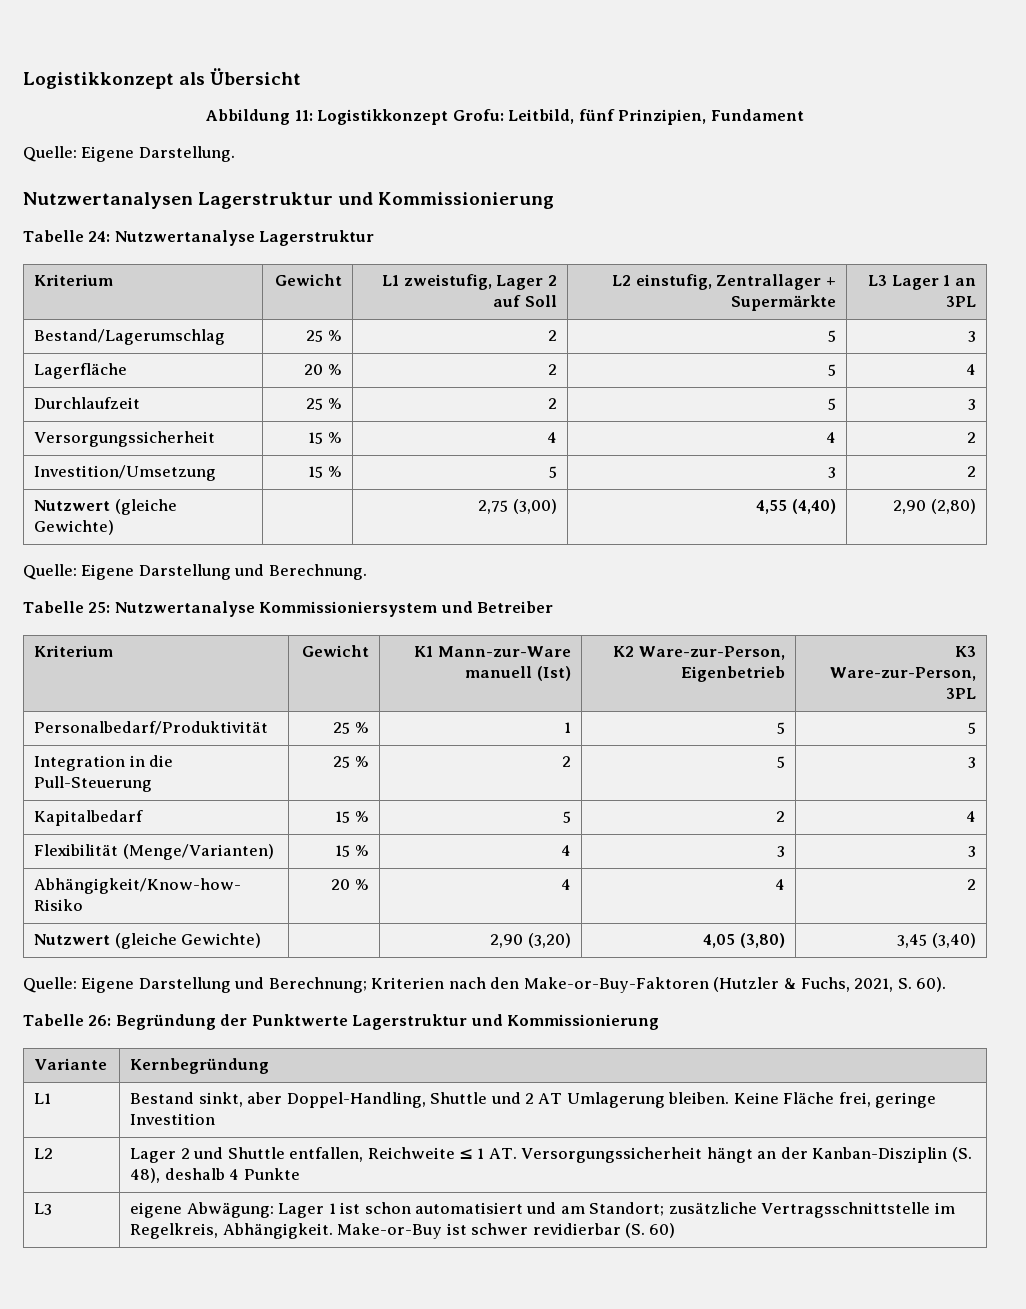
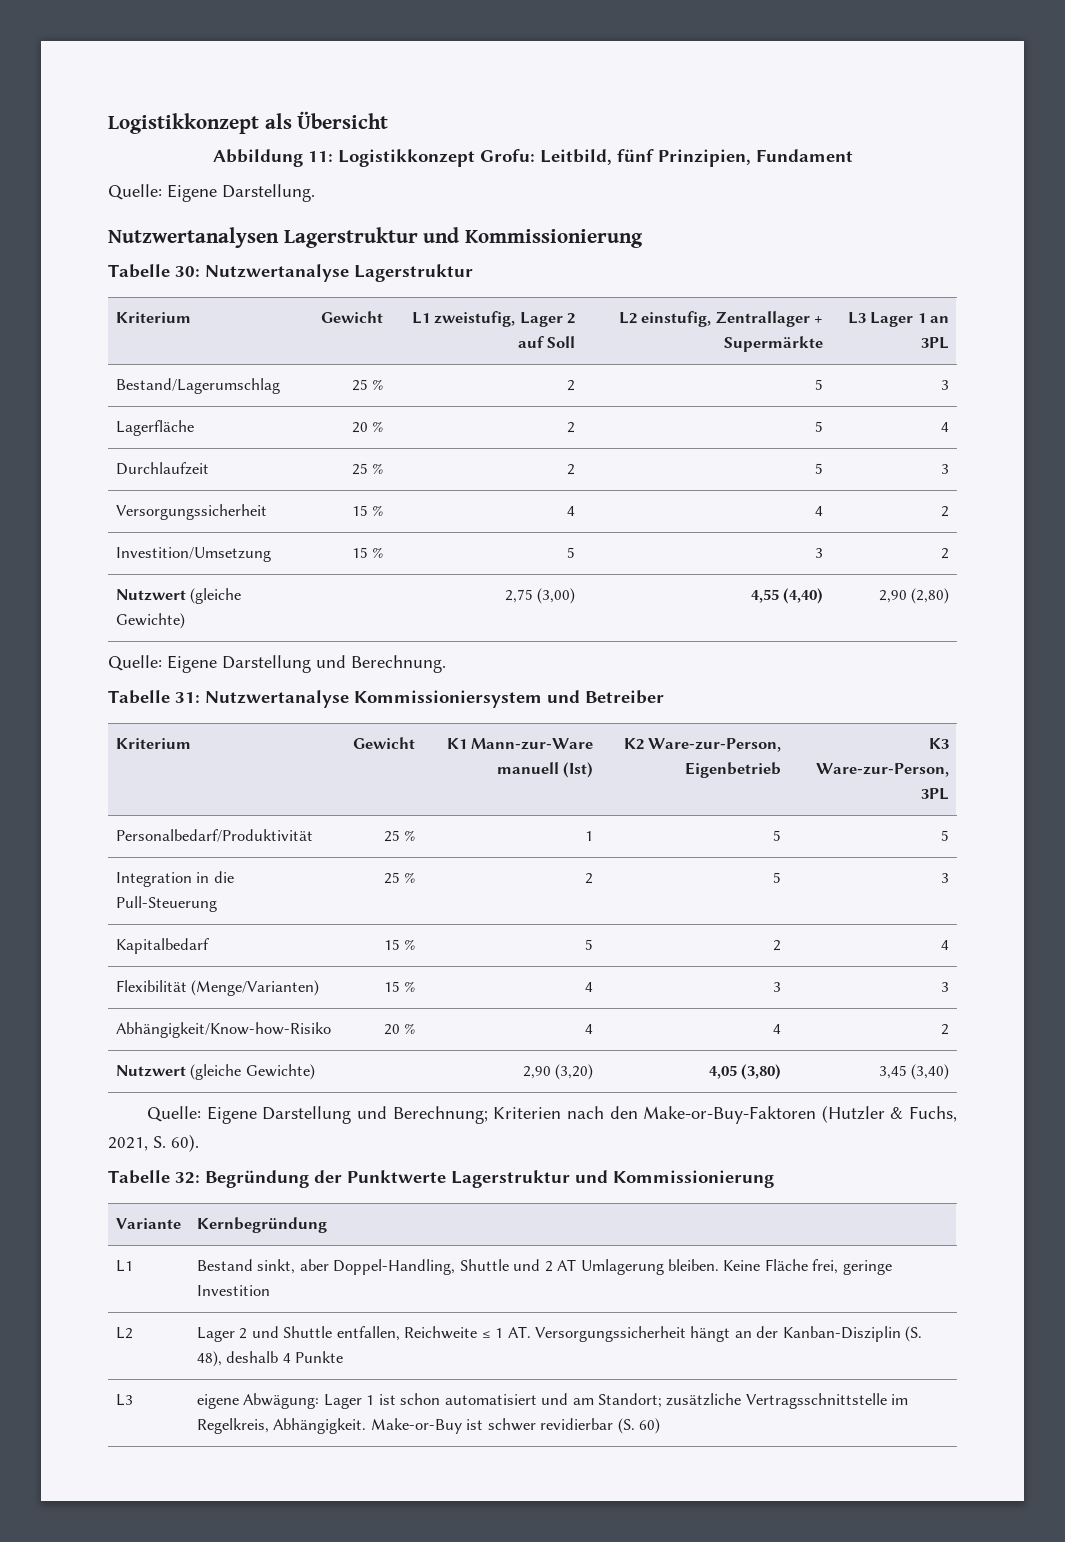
[88,231,111,242] 24: -> [175,266,200,277] 30:
[88,602,111,613] 25: -> [175,692,200,703] 31:
[88,1015,112,1026] 26: -> [175,1172,200,1184] 32:

